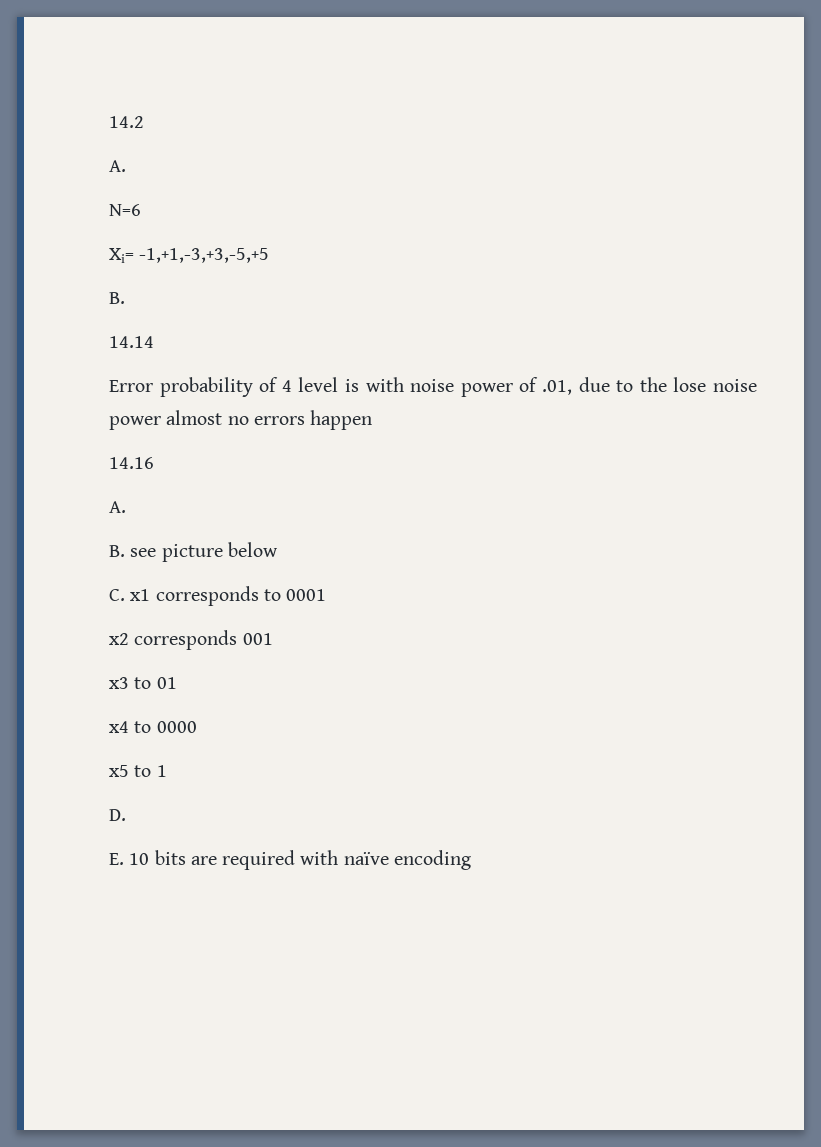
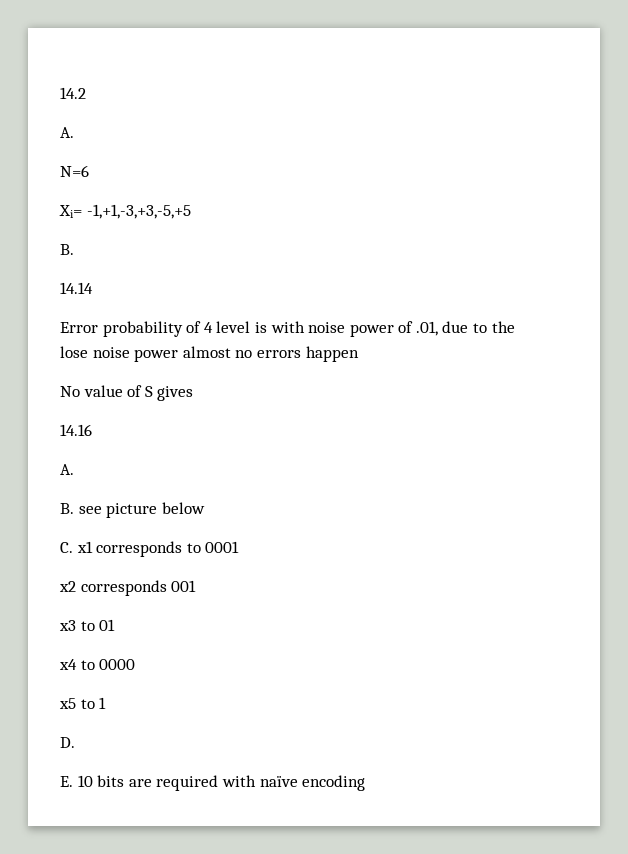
(373, 420) none -> [60,385,194,401] // No value of S gives

